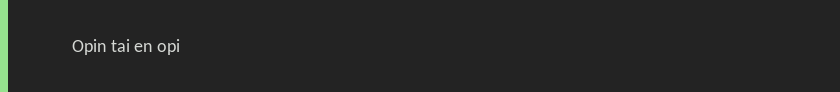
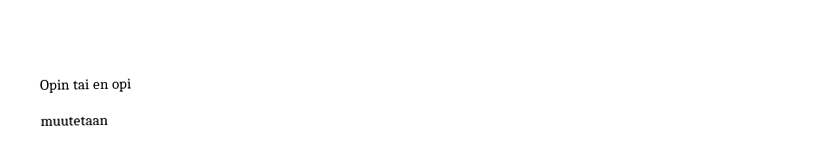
(181, 47) none -> [40,115,109,126] // muutetaan

